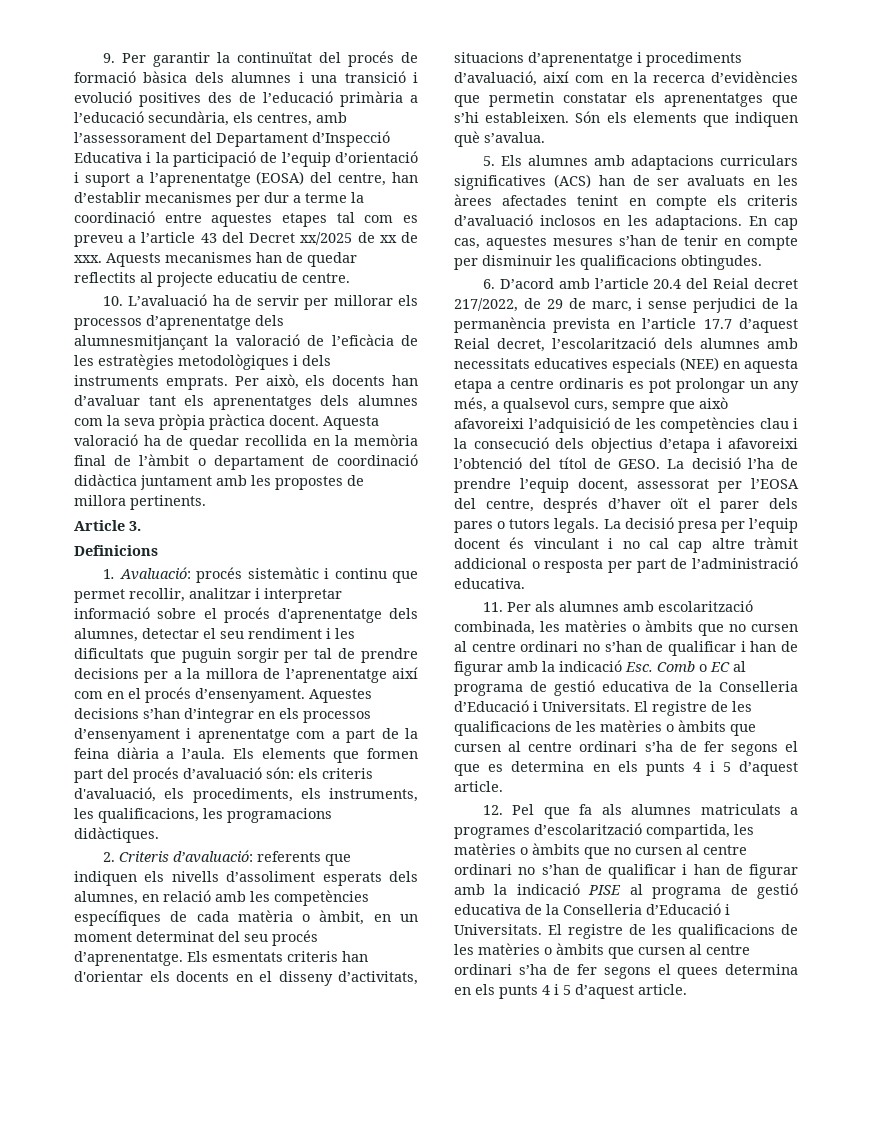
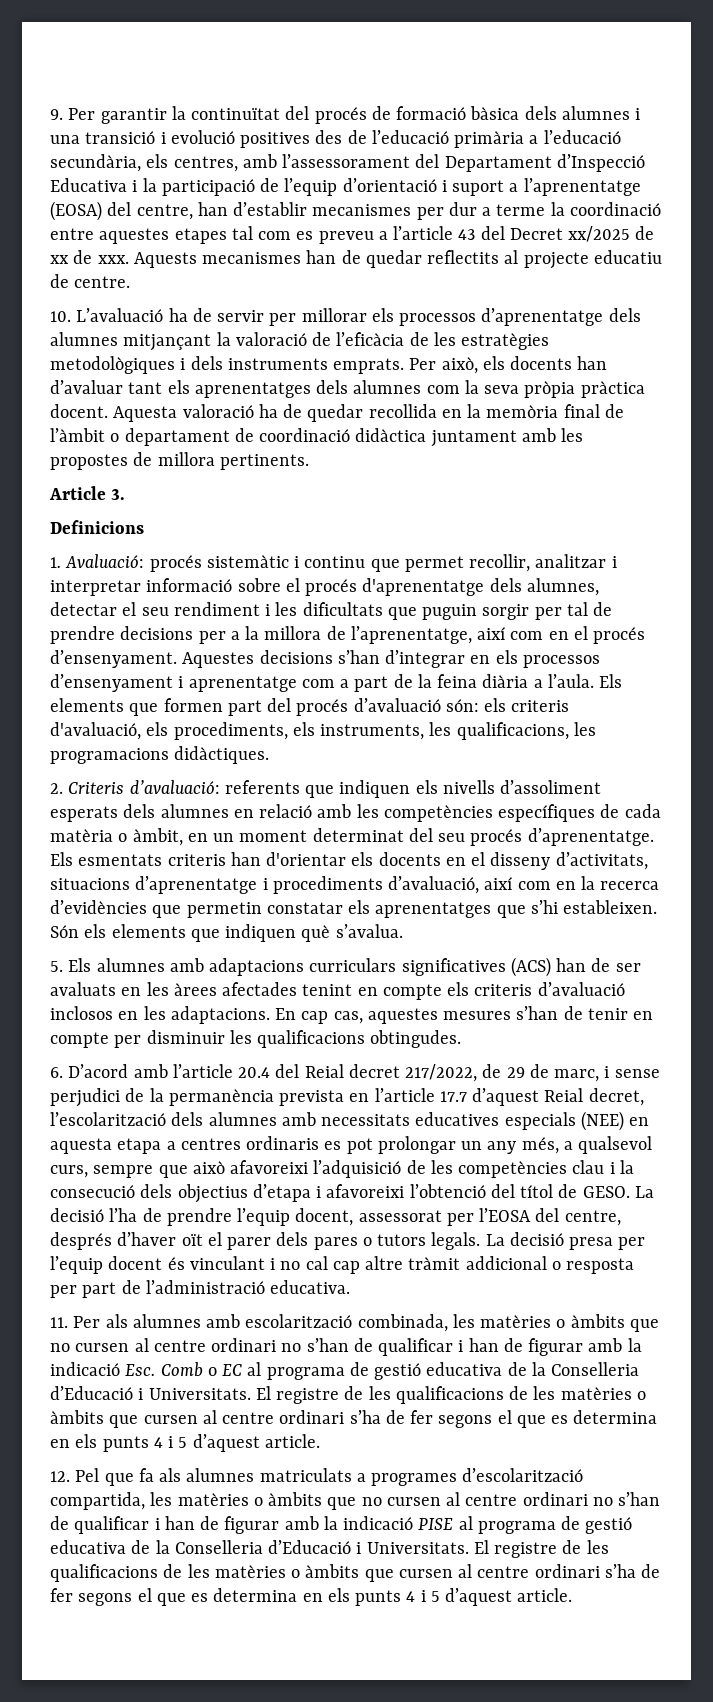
[74,335,208,350] alumnesmitjançant -> [50,332,212,351] alumnes mitjançant
[285,668,387,683] l’aprenentatge -> [350,626,472,644] l’aprenentatge,
[74,891,138,905] alumnes, -> [160,804,229,818] alumnes
[510,379,554,389] centre -> [180,1138,241,1150] centres
[677,967,719,979] quees -> [156,1593,209,1606] que es

